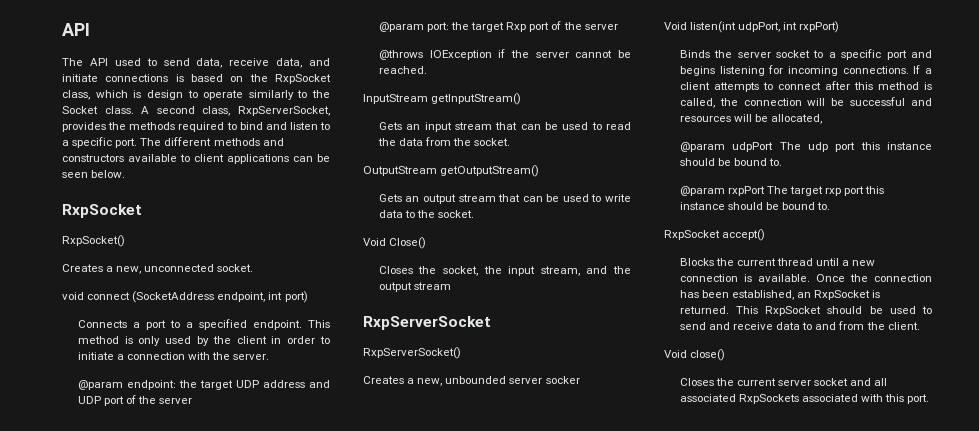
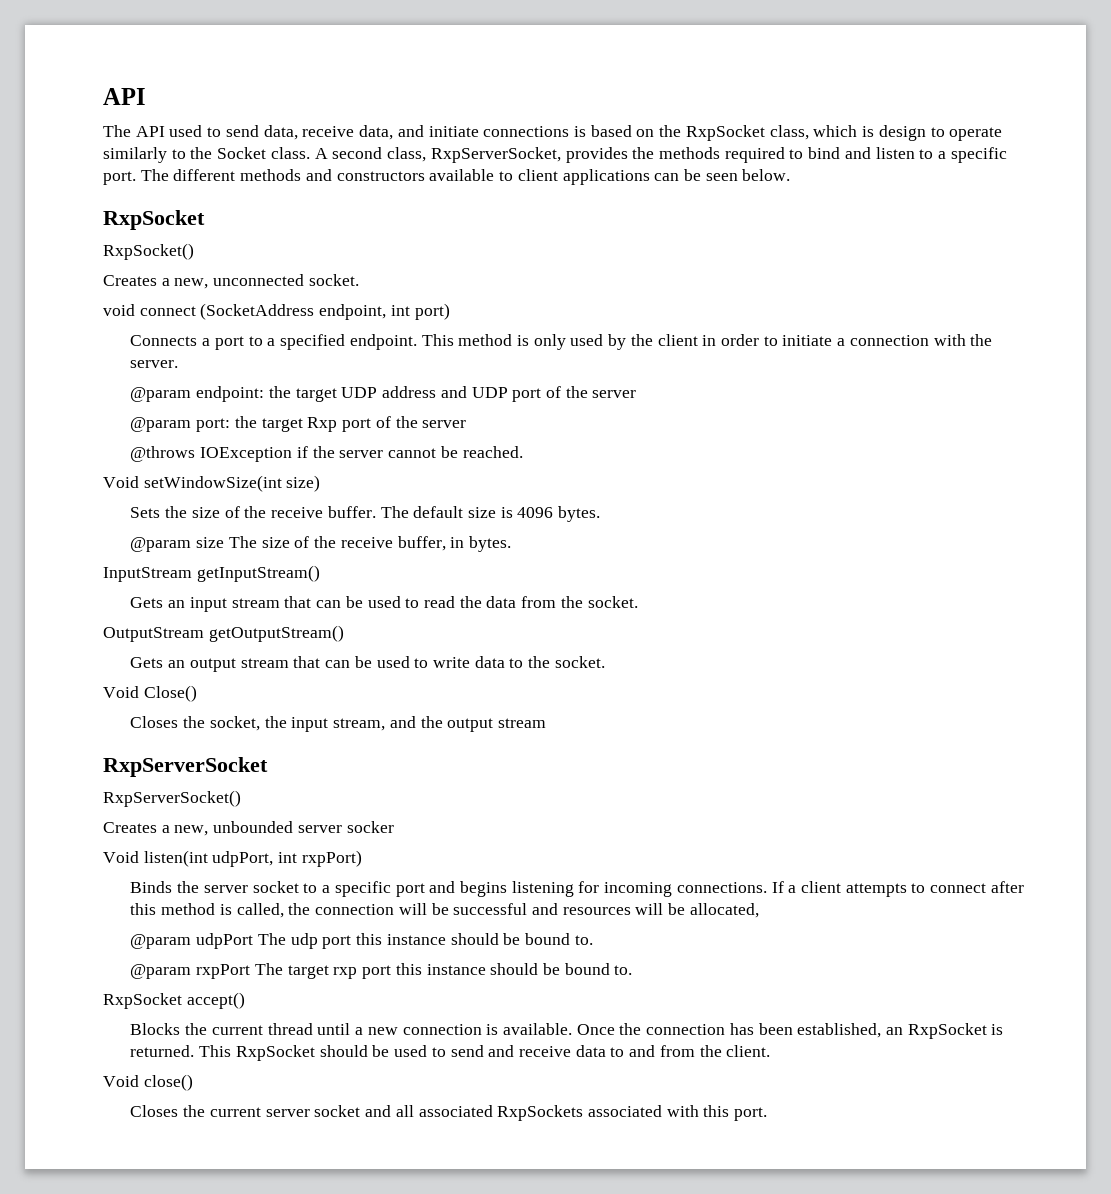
(427, 70) none -> [103,475,321,492] [130,506,601,522] [130,536,511,552] // Void setWindowSize(int size) // Sets the size of the receive buffer. The default size is 4096 bytes. // @param size The size of the receive buffer, in bytes.

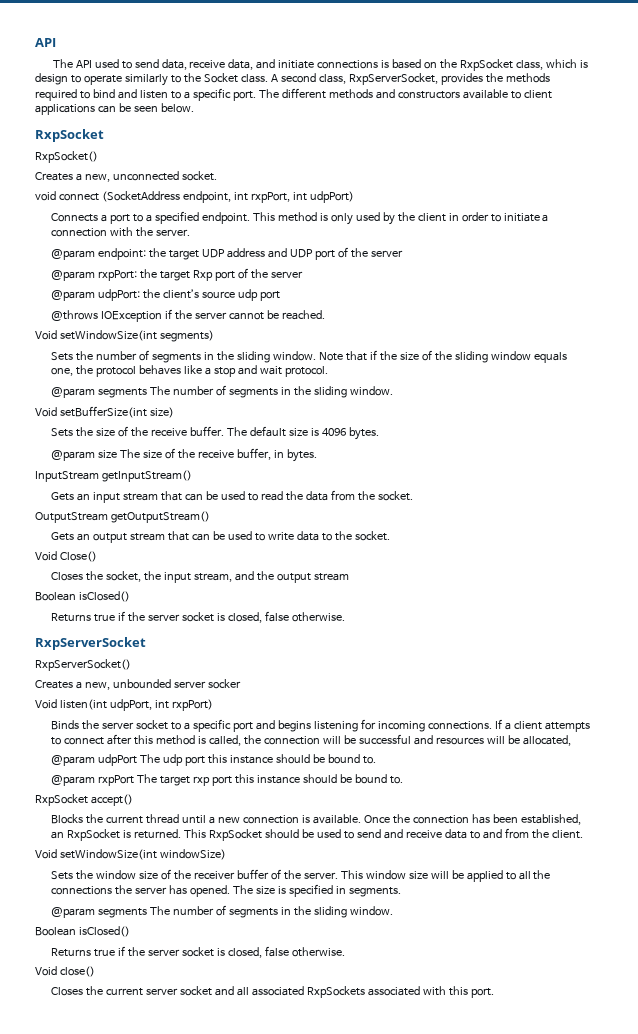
[414,303,450,320] port) -> [250,191,354,203] rxpPort, int udpPort)
[196,418,231,432] port: -> [98,270,138,281] rxpPort:
(467, 424) none -> [51,289,280,301] // @param udpPort: the client’s source udp port
(282, 483) none -> [159,330,214,342] [51,350,567,363] [51,365,328,377] [51,385,393,398] [35,406,147,418] segments) // Sets the number of segments in the sliding window. Note that if the size of the sliding window equals one, the protocol behaves like a stop and wait protocol. // @param segments The number of segments in the sliding window. // Void setBufferSize(int
(546, 723) none -> [35,591,130,602] [51,611,345,623] // Boolean isClosed() // Returns true if the server socket is closed, false otherwise.
(771, 1051) none -> [35,849,226,860] [51,869,551,882] [51,884,401,897] [51,905,393,918] [35,926,130,937] [51,946,345,958] // Void setWindowSize(int windowSize) // Sets the window size of the receiver buffer of the server. This window size will be applied to all the connections the server has opened. The size is specified in segments. // @param segments The number of segments in the sliding window. // Boolean isClosed() // Returns true if the server socket is closed, false otherwise.

